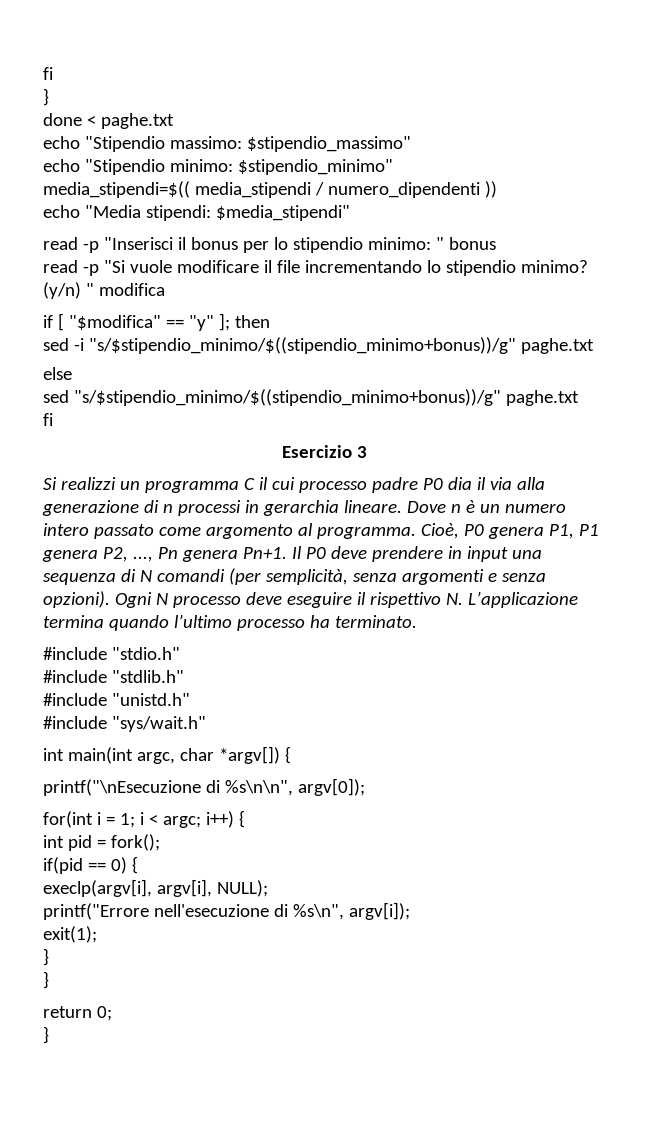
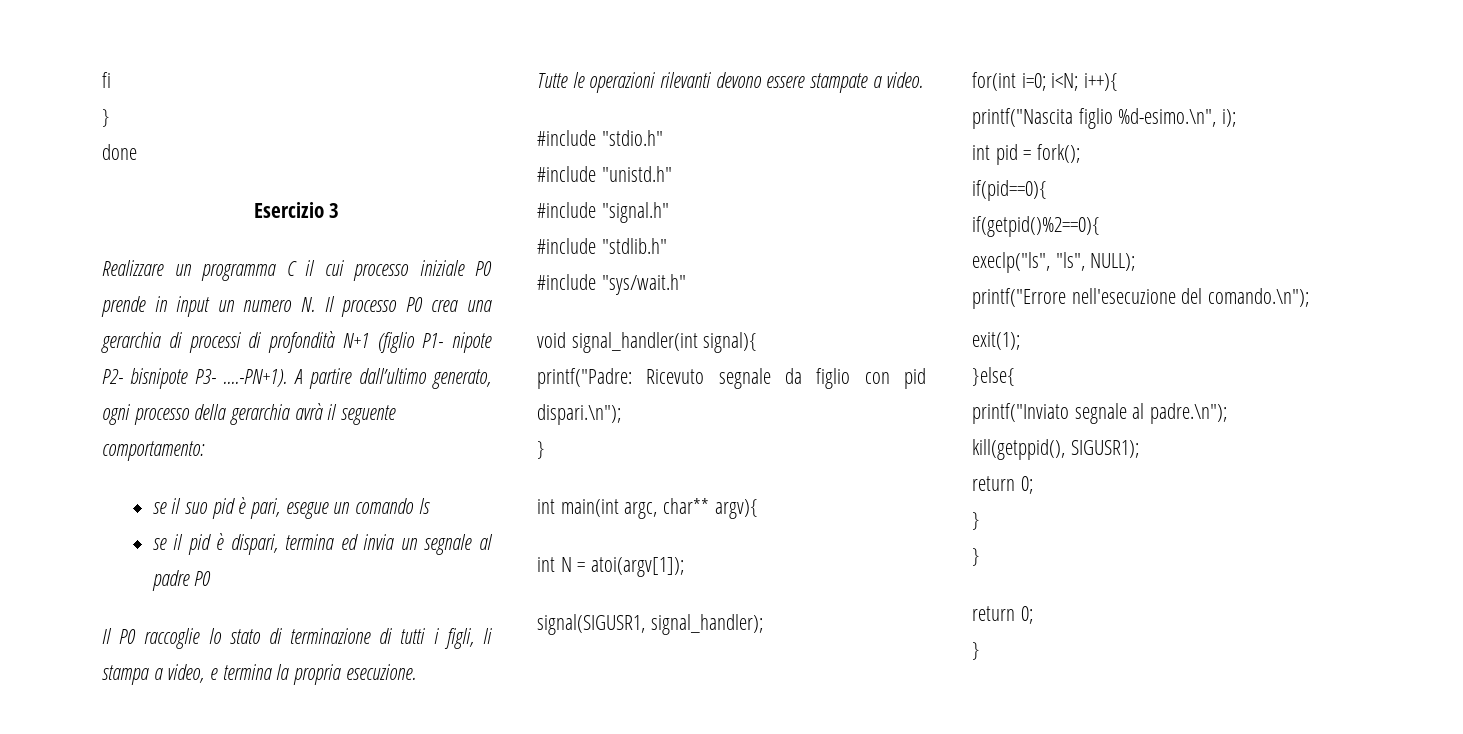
[86,113,174,129] [43,136,411,152] [43,159,393,175] [43,181,497,198] [43,205,350,221] [43,237,496,253] [43,260,588,276] [43,282,165,299] [43,313,270,331] [43,337,594,354] [43,367,72,380] [43,389,579,406] [43,413,53,426] < paghe.txt // echo "Stipendio massimo: $stipendio_massimo" // echo "Stipendio minimo: $stipendio_minimo" // media_stipendi=$(( media_stipendi / numero_dipendenti )) // echo "Media stipendi: $media_stipendi" // read -p "Inserisci il bonus per lo stipendio minimo: " bonus // read -p "Si vuole modificare il file incrementando lo stipendio minimo? (y/n) " modifica // if [ "$modifica" == "y" ]; then // sed -i "s/$stipendio_minimo/$((stipendio_minimo+bonus))/g" paghe.txt // else // sed "s/$stipendio_minimo/$((stipendio_minimo+bonus))/g" paghe.txt // fi -> (137, 152) none
[43,477,116,490] Si realizzi -> [102,260,164,276] Realizzare
[371,477,545,493] [42,500,566,516] [43,523,599,539] [42,546,542,562] [43,568,546,585] [43,591,578,608] [43,614,417,631] padre P0 dia il via alla generazione di n processi in gerarchia lineare. Dove n è un numero intero passato come argomento al programma. Cioè, P0 genera P1, P1 genera P2, ..., Pn genera Pn+1. Il P0 deve prendere in input una sequenza di N comandi (per semplicità, senza argomenti e senza opzioni). Ogni N processo deve eseguire il rispettivo N. L’applicazione termina quando l’ultimo processo ha terminato. -> [419,260,492,276] [101,296,492,317] [101,331,492,353] [102,368,491,389] [102,403,397,425] [102,441,205,461] [152,497,430,519] [152,533,494,555] [151,570,212,591] [102,628,493,649] [102,664,416,685] [537,72,924,93] iniziale P0 prende in input un numero N. Il processo P0 crea una gerarchia di processi di profondità N+1 (figlio P1- nipote P2- bisnipote P3- ....-PN+1). A partire dall’ultimo generato, ogni processo della gerarchia avrà il seguente comportamento: // se il suo pid è pari, esegue un comando ls // se il pid è dispari, termina ed invia un segnale al padre P0 // Il P0 raccoglie lo stato di terminazione di tutti i figli, li stampa a video, e termina la propria esecuzione. // Tutte le operazioni rilevanti devono essere stampate a video.
[111,670,184,683] [43,693,190,706] "stdlib.h" // #include "unistd.h" -> [601,166,672,182] [537,202,669,223] [537,238,667,254] "unistd.h" // #include "signal.h" // #include "stdlib.h"
[43,746,291,764] [43,778,365,796] [43,810,245,828] [43,834,160,851] [43,856,138,874] [43,879,268,897] [43,902,410,920] [43,926,97,943] int main(int argc, char *argv[]) { // printf("\nEsecuzione di %s\n\n", argv[0]); // for(int i = 1; i < argc; i++) { // int pid = fork(); // if(pid == 0) { // execlp(argv[i], argv[i], NULL); // printf("Errore nell'esecuzione di %s\n", argv[i]); // exit(1); -> [537,332,758,353] [537,368,926,389] [537,404,621,425] [537,441,545,459] [537,498,758,519] [537,557,685,577] [537,614,763,635] [972,72,1119,91] [972,108,1237,129] [972,144,1081,165] [972,180,1047,201] [972,216,1100,237] [972,252,1136,273] [972,288,1309,309] [972,332,1020,350] [972,367,1015,386] [972,403,1228,424] [972,439,1139,460] [972,476,1033,494] void signal_handler(int signal){ // printf("Padre: Ricevuto segnale da figlio con pid dispari.\n"); // } // int main(int argc, char** argv){ // int N = atoi(argv[1]); // signal(SIGUSR1, signal_handler); // for(int i=0; i<N; i++){ // printf("Nascita figlio %d-esimo.\n", i); // int pid = fork(); // if(pid==0){ // if(getpid()%2==0){ // execlp("ls", "ls", NULL); // printf("Errore nell'esecuzione del comando.\n"); // exit(1); // }else{ // printf("Inviato segnale al padre.\n"); // kill(getppid(), SIGUSR1); // return 0;

